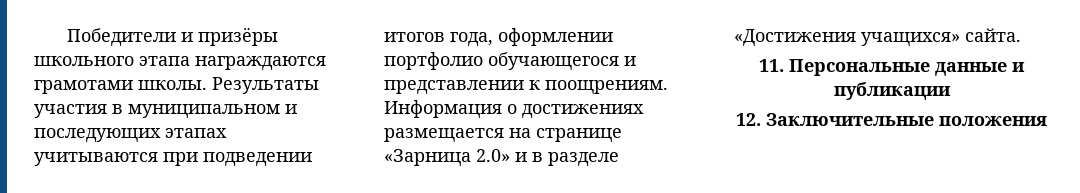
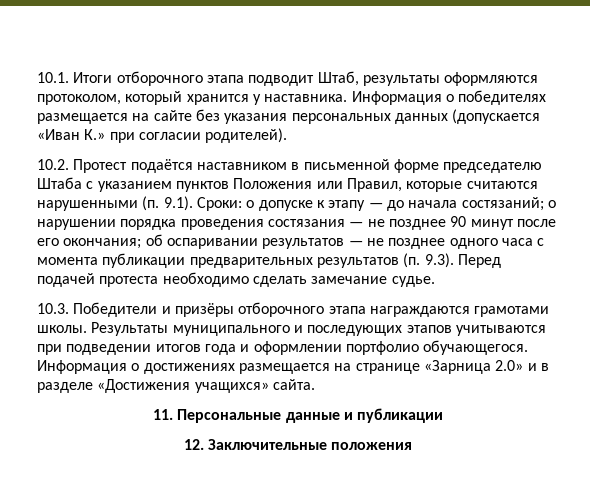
(66, 37) none -> [37,71,539,86] [37,90,547,105] [37,109,541,124] [37,128,288,143] [37,159,543,173] [37,177,538,192] [37,196,556,211] [37,216,556,230] [37,234,545,249] [37,253,501,268] [37,272,435,287] [37,303,69,314] 10.1. Итоги отборочного этапа подводит Штаб, результаты оформляются протоколом, который хранится у наставника. Информация о победителях размещается на сайте без указания персональных данных (допускается «Иван К.» при согласии родителей). // 10.2. Протест подаётся наставником в письменной форме председателю Штаба с указанием пунктов Положения или Правил, которые считаются нарушенными (п. 9.1). Сроки: о допуске к этапу — до начала состязаний; о нарушении порядка проведения состязания — не позднее 90 минут после его окончания; об оспаривании результатов — не позднее одного часа с момента публикации предварительных результатов (п. 9.3). Перед подачей протеста необходимо сделать замечание судье. // 10.3.
[34,56,134,66] школьного -> [238,302,325,317] отборочного
[34,104,280,119] участия в муниципальном -> [172,325,290,336] муниципального
[165,128,227,138] этапах -> [406,325,452,333] этапов
[450,28,613,47] [384,52,636,71] [384,80,668,95] года, оформлении портфолио обучающегося и представлении к поощрениям. -> [204,340,529,355] года и оформлении портфолио обучающегося.

